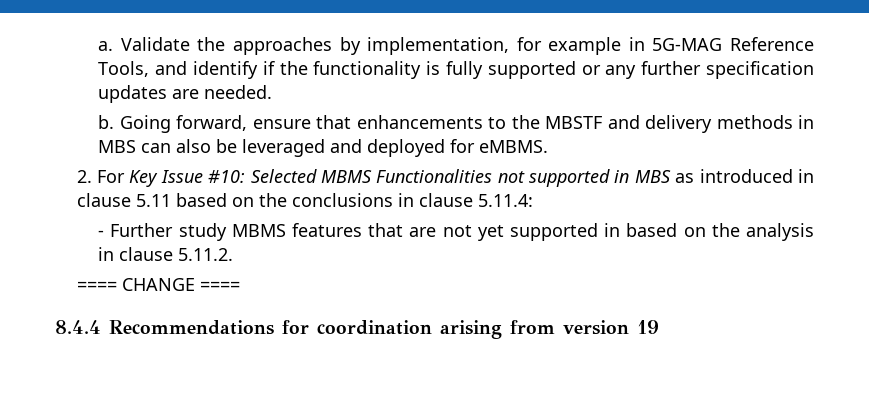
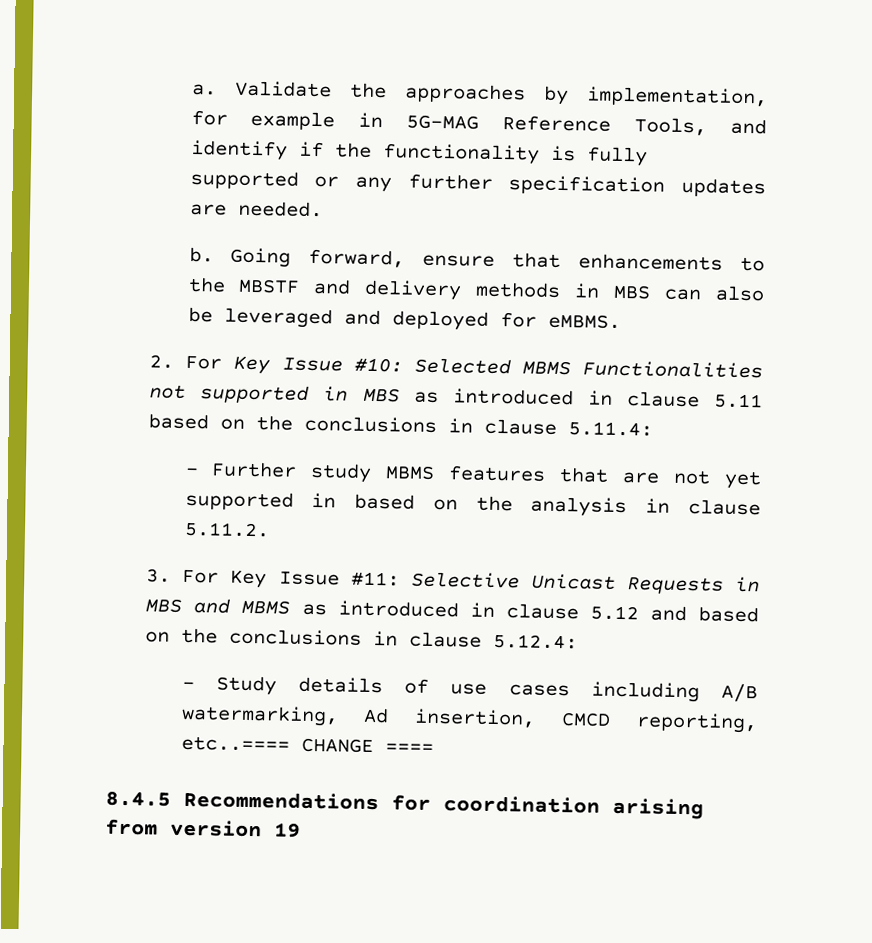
[76,281,117,291] ==== -> [146,568,760,595] [145,598,759,623] [145,627,579,650] [181,675,758,703] [180,704,758,734] [180,735,290,752] 3. For Key Issue #11: Selective Unicast Requests in MBS and MBMS as introduced in clause 5.12 and based on the conclusions in clause 5.12.4: // - Study details of use cases including A/B watermarking, Ad insertion, CMCD reporting, etc..====
[55,320,101,334] 8.4.4 -> [105,791,171,807] 8.4.5

